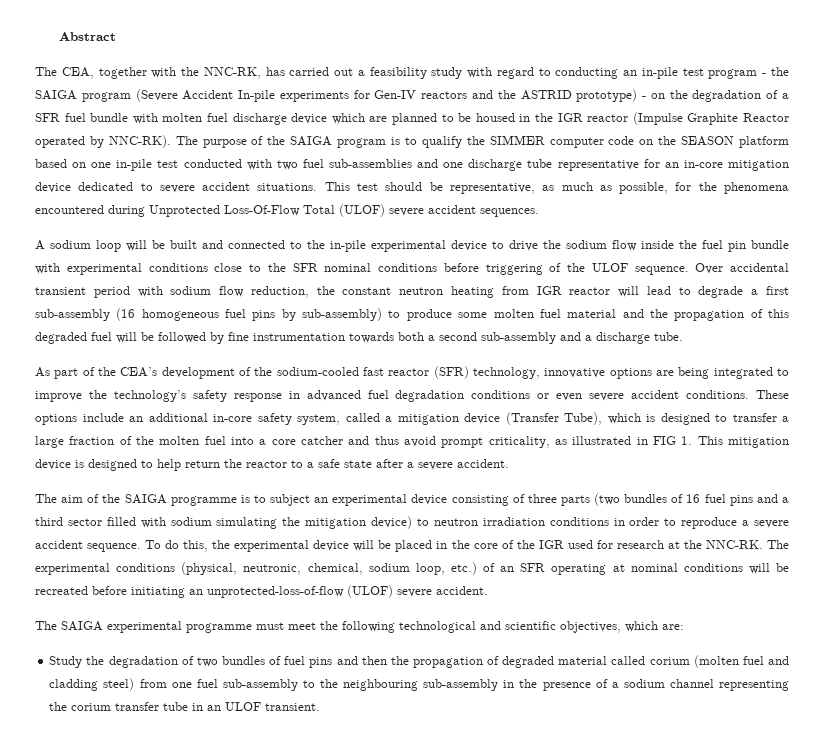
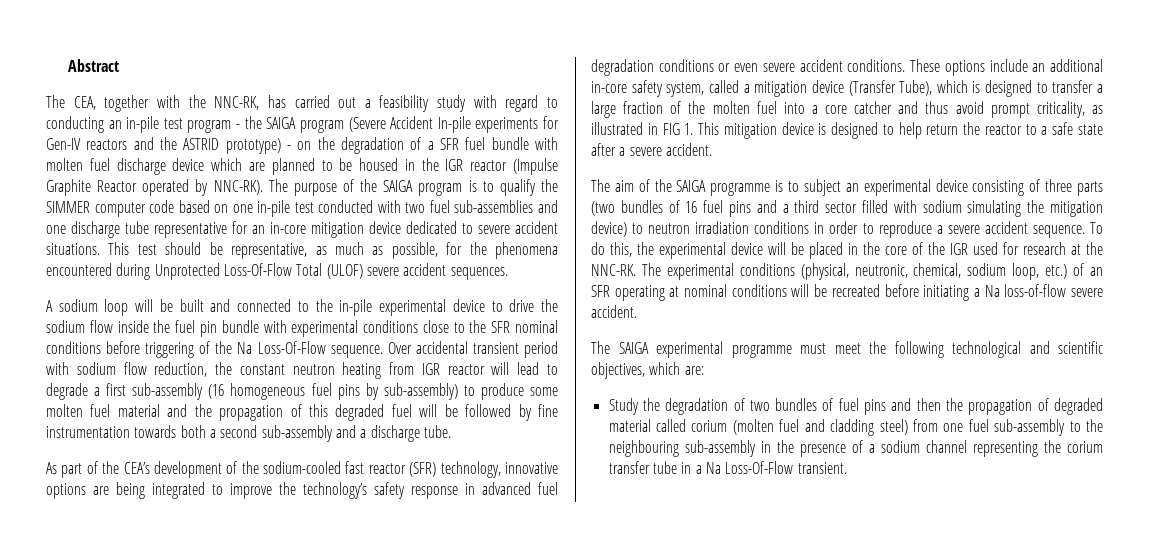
[639,136,790,148] on the SEASON platform -> (175, 206) none
[591,263,628,272] ULOF -> [237,341,326,354] Na Loss-Of-Flow
[189,585,393,598] an unprotected-loss-of-flow (ULOF) -> [973,284,1067,297] a Na loss-of-flow
[207,702,262,711] an ULOF -> [695,461,794,474] a Na Loss-Of-Flow

